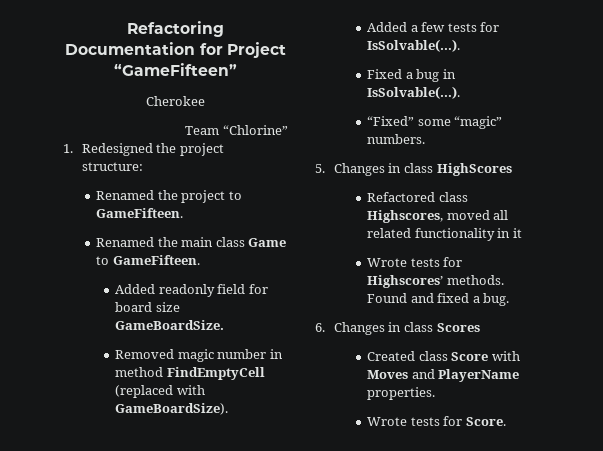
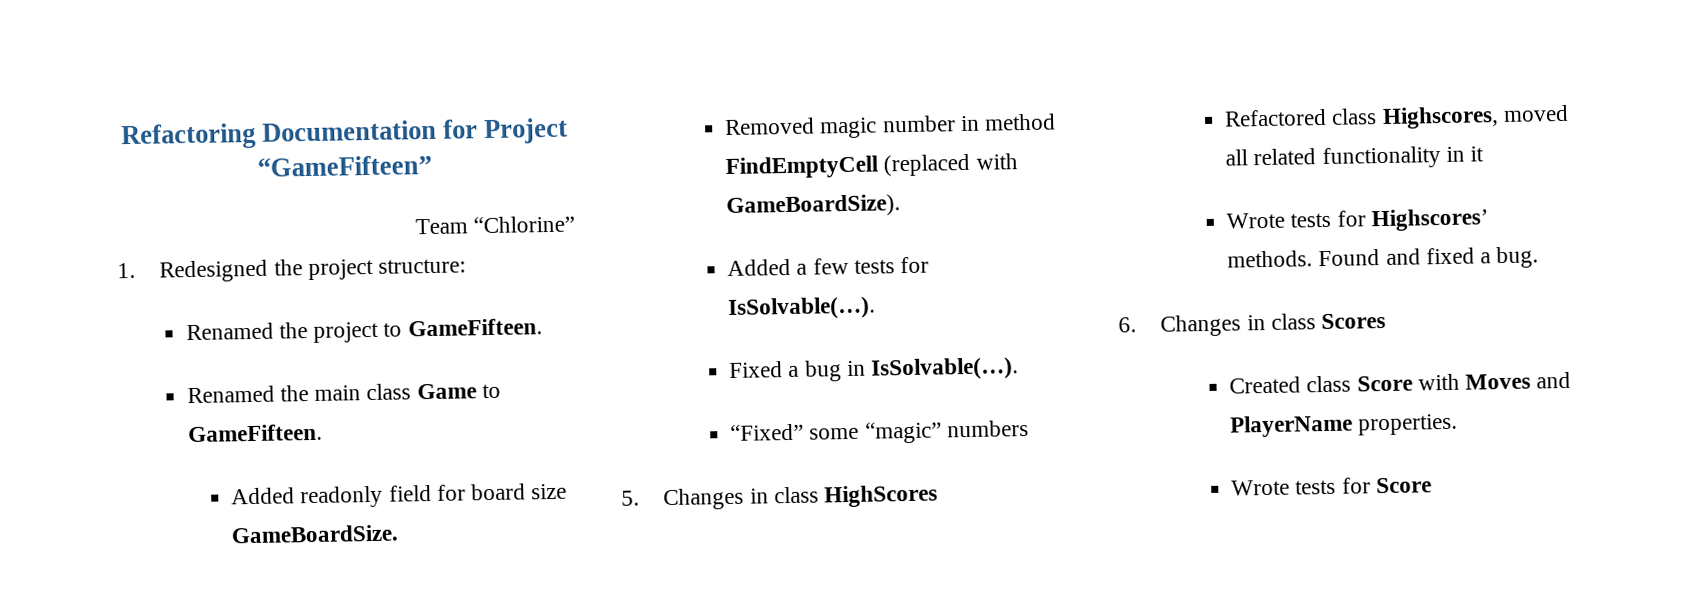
[146,96,205,106] // Cherokee -> (432, 165) none
[367,134,426,144] numbers. -> [946,419,1029,438] numbers
[465,417,506,426] Score. -> [1375,477,1432,494] Score

